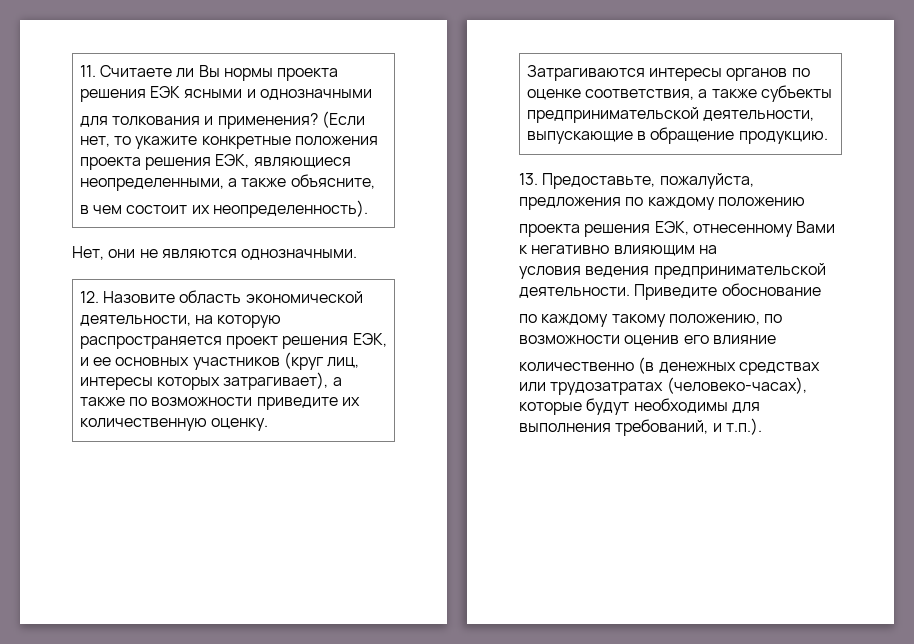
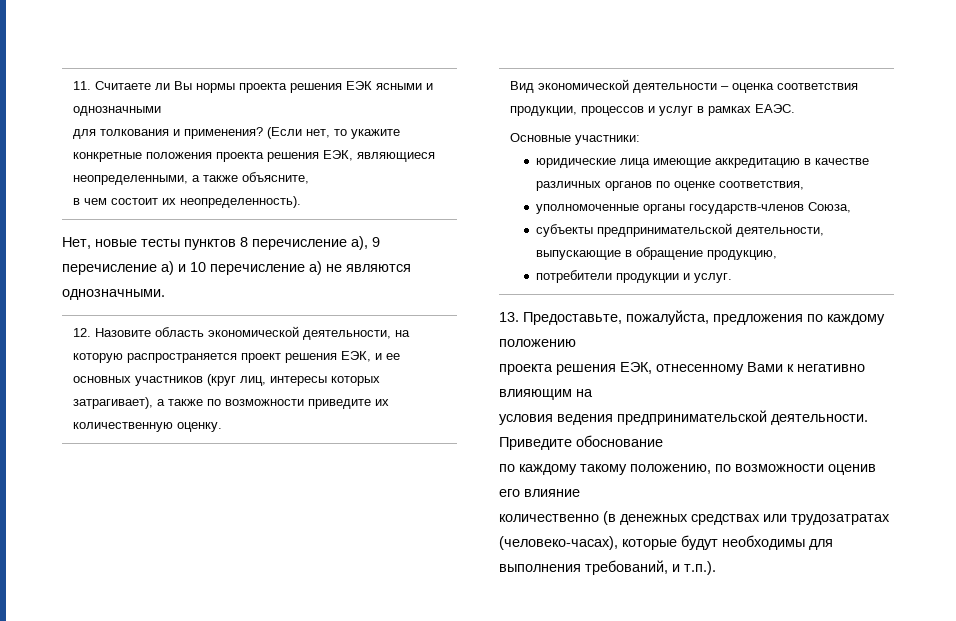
[108,249,136,258] они -> [95,236,380,250] [62,261,322,275] новые тесты пунктов 8 перечисление а), 9 перечисление а) и 10 перечисление а)
[526,65,722,81] Затрагиваются интересы -> [509,79,858,93] [509,104,795,116] [509,133,640,145] [536,158,870,168] [536,181,602,191] Вид экономической деятельности – оценка соответствия продукции, процессов и услуг в рамках ЕАЭС. // Основные участники: // юридические лица имеющие аккредитацию в качестве различных
[698,89,757,98] а также -> [536,202,852,214] // уполномоченные органы государств-членов Союза, //
[738,131,828,144] продукцию. -> [707,250,778,260] [536,270,733,283] продукцию, // потребители продукции и услуг.

